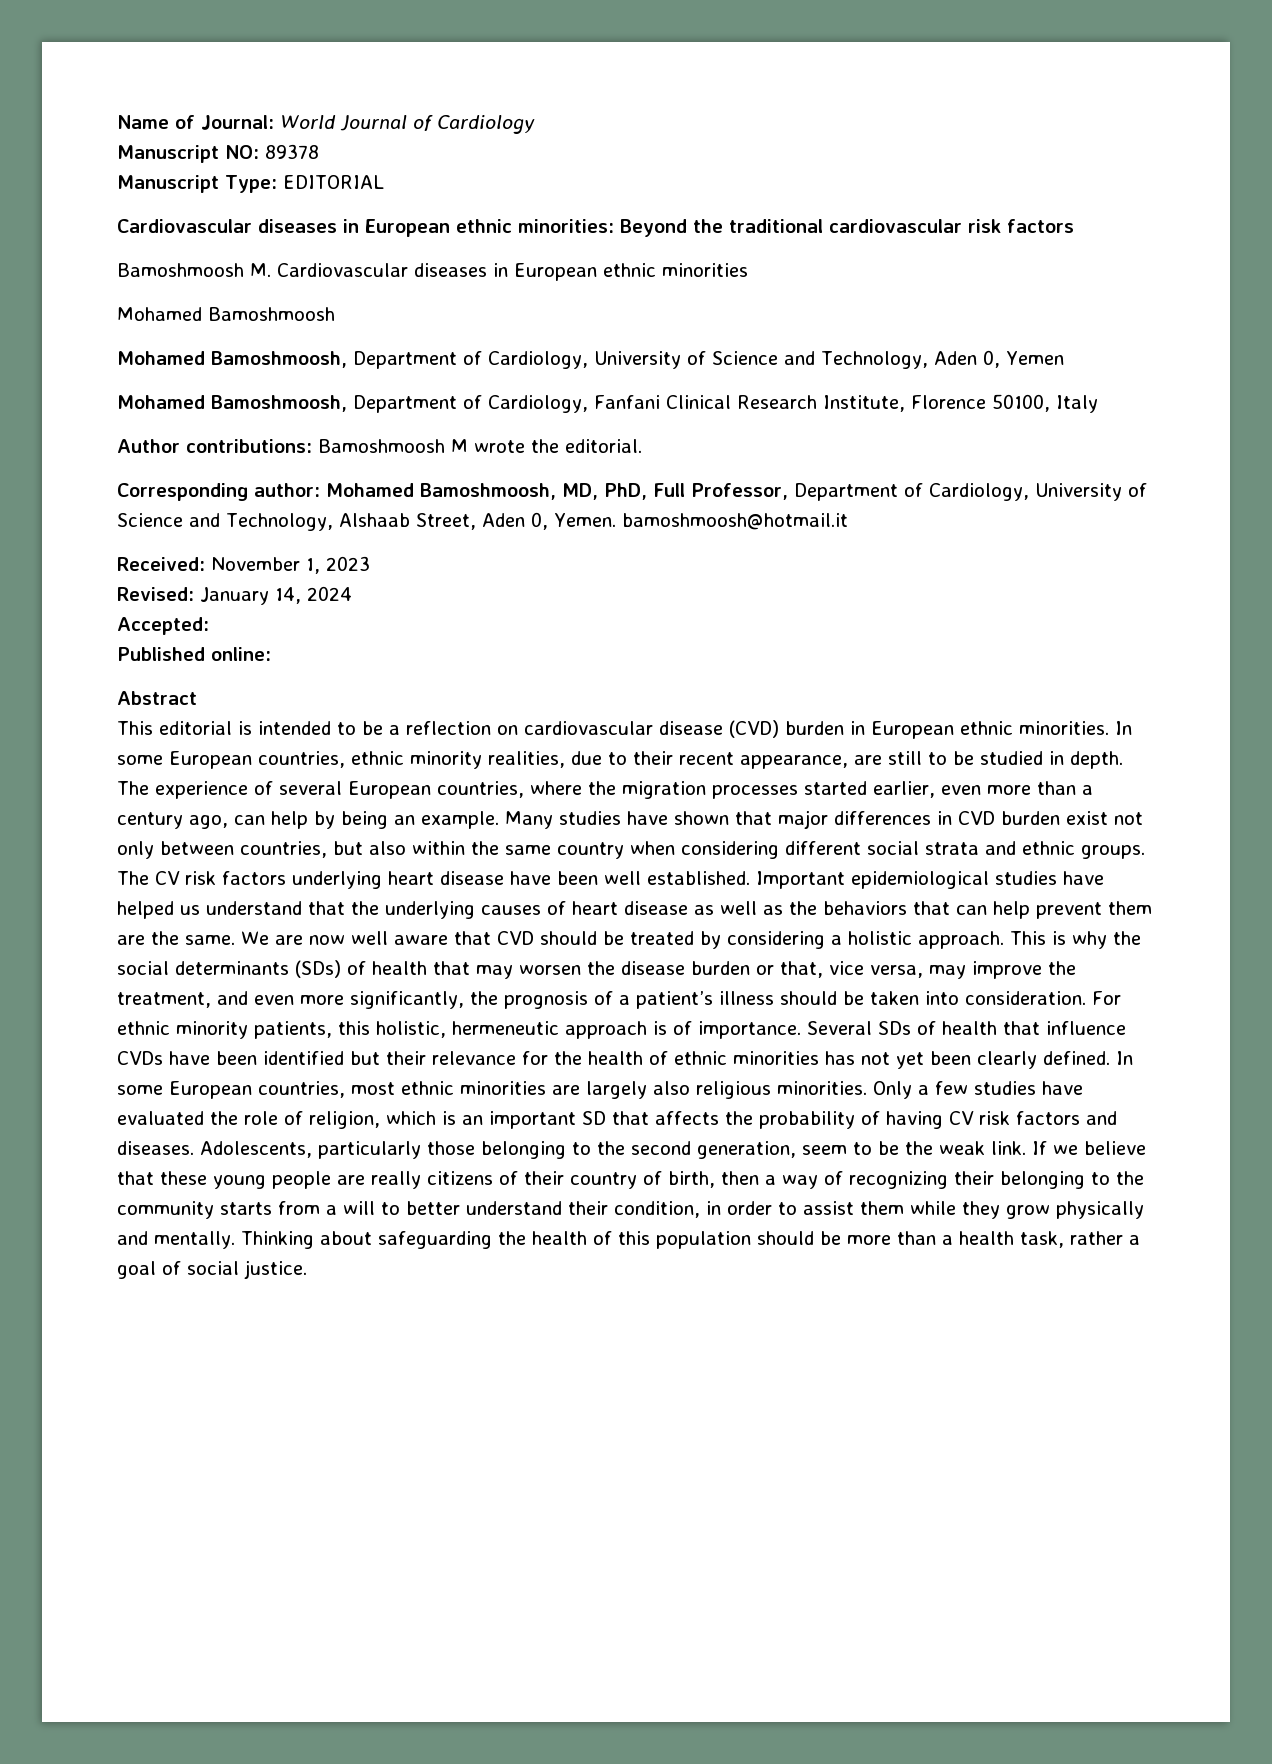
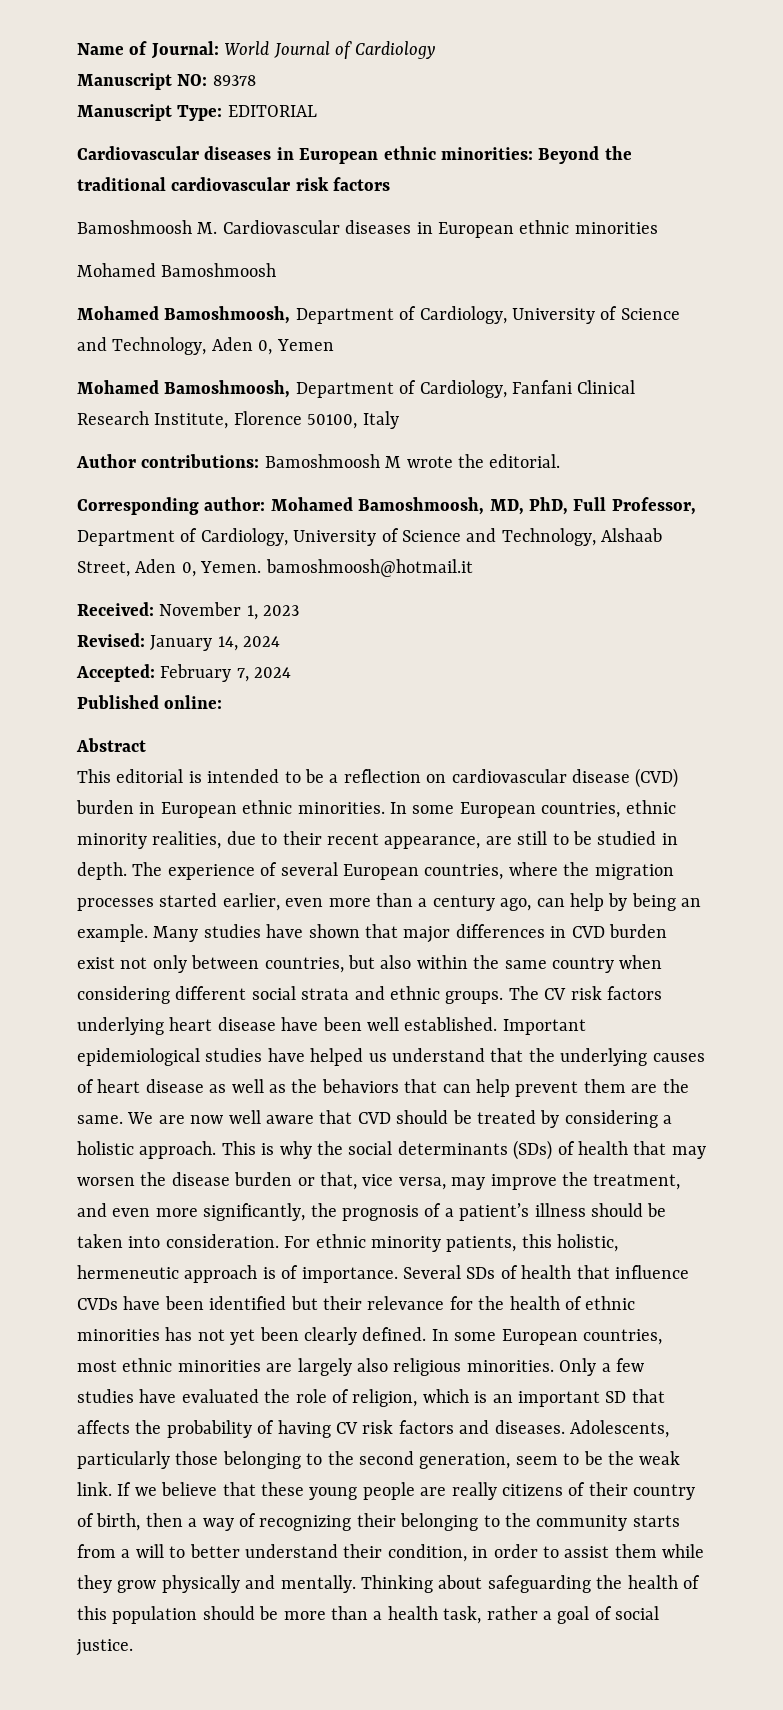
(209, 626) none -> [160,664,292,682] February 7, 2024

